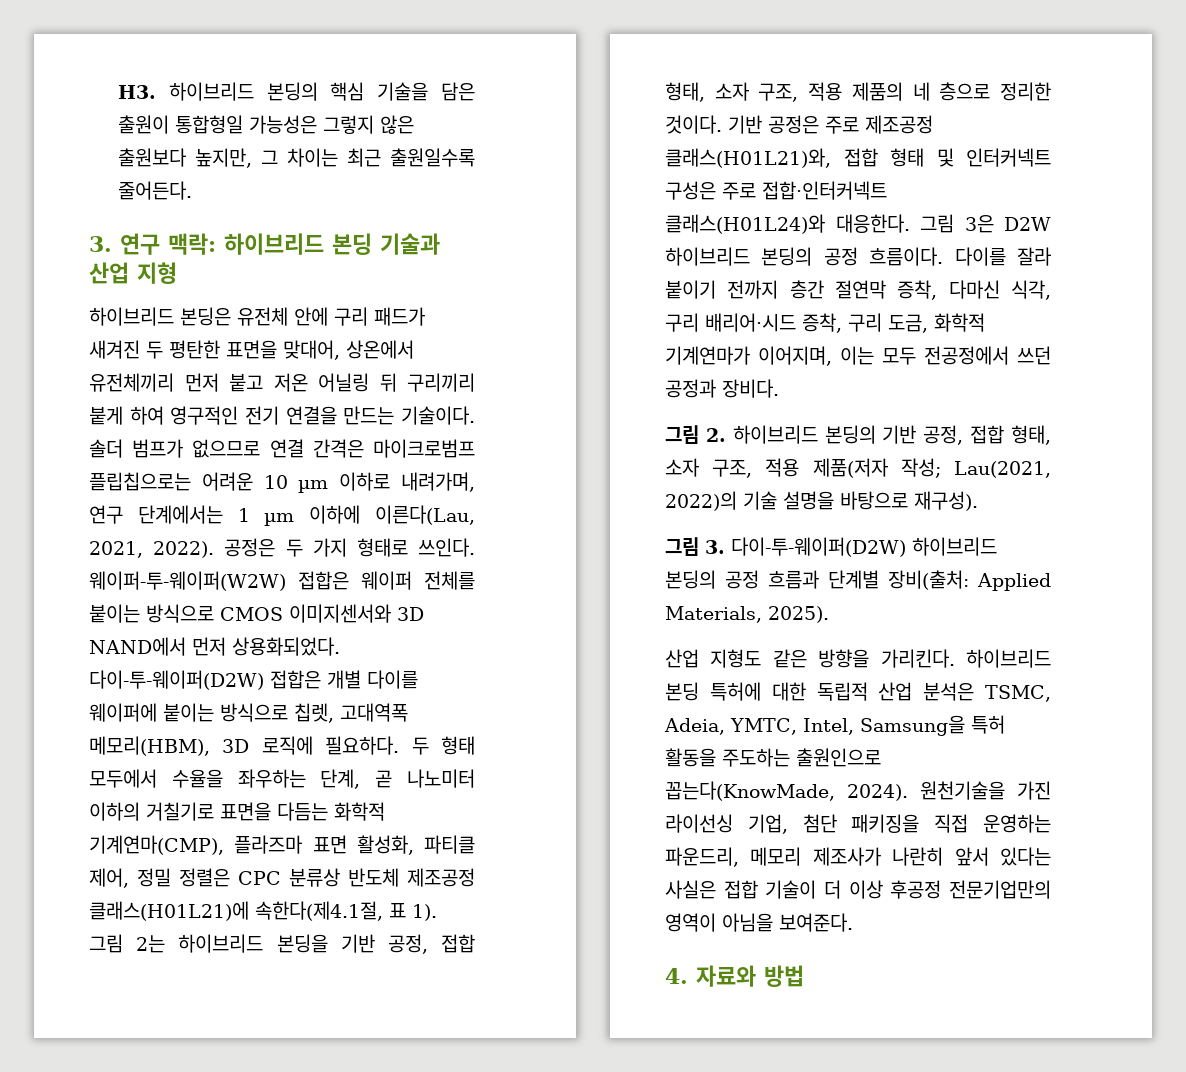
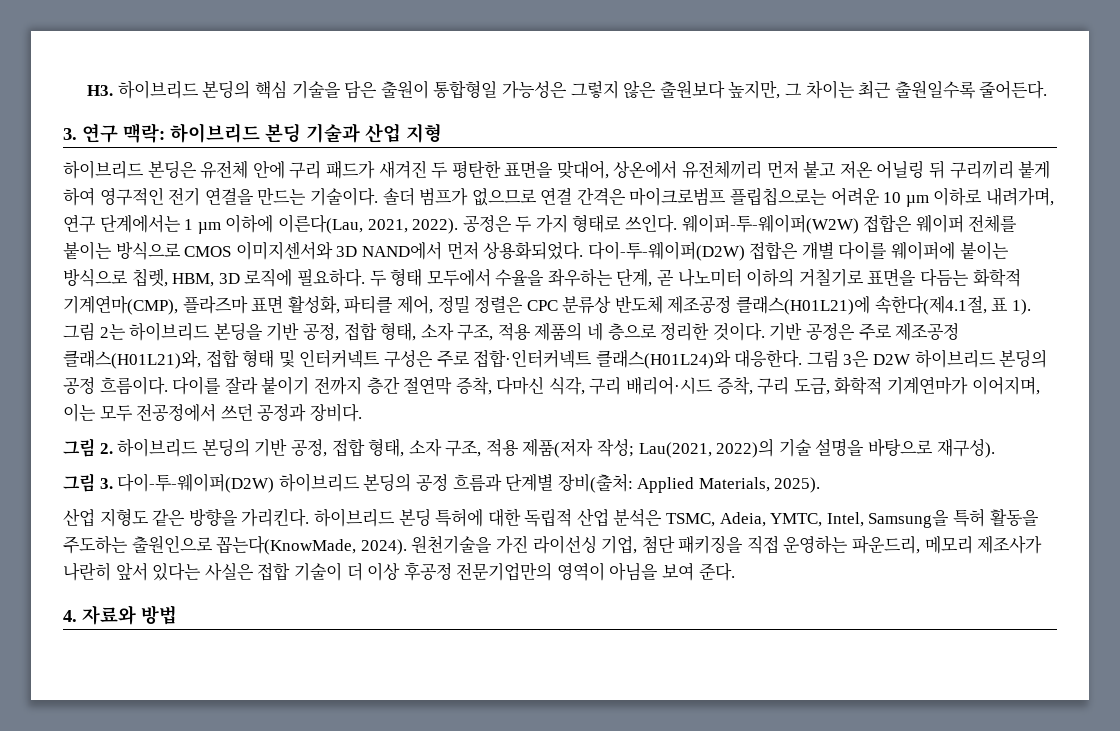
[340,703,408,722] [89,736,210,756] 고대역폭 메모리(HBM), -> [172,273,215,287] HBM,
[779,913,853,932] 보여준다. -> [662,562,735,581] 보여 준다.

